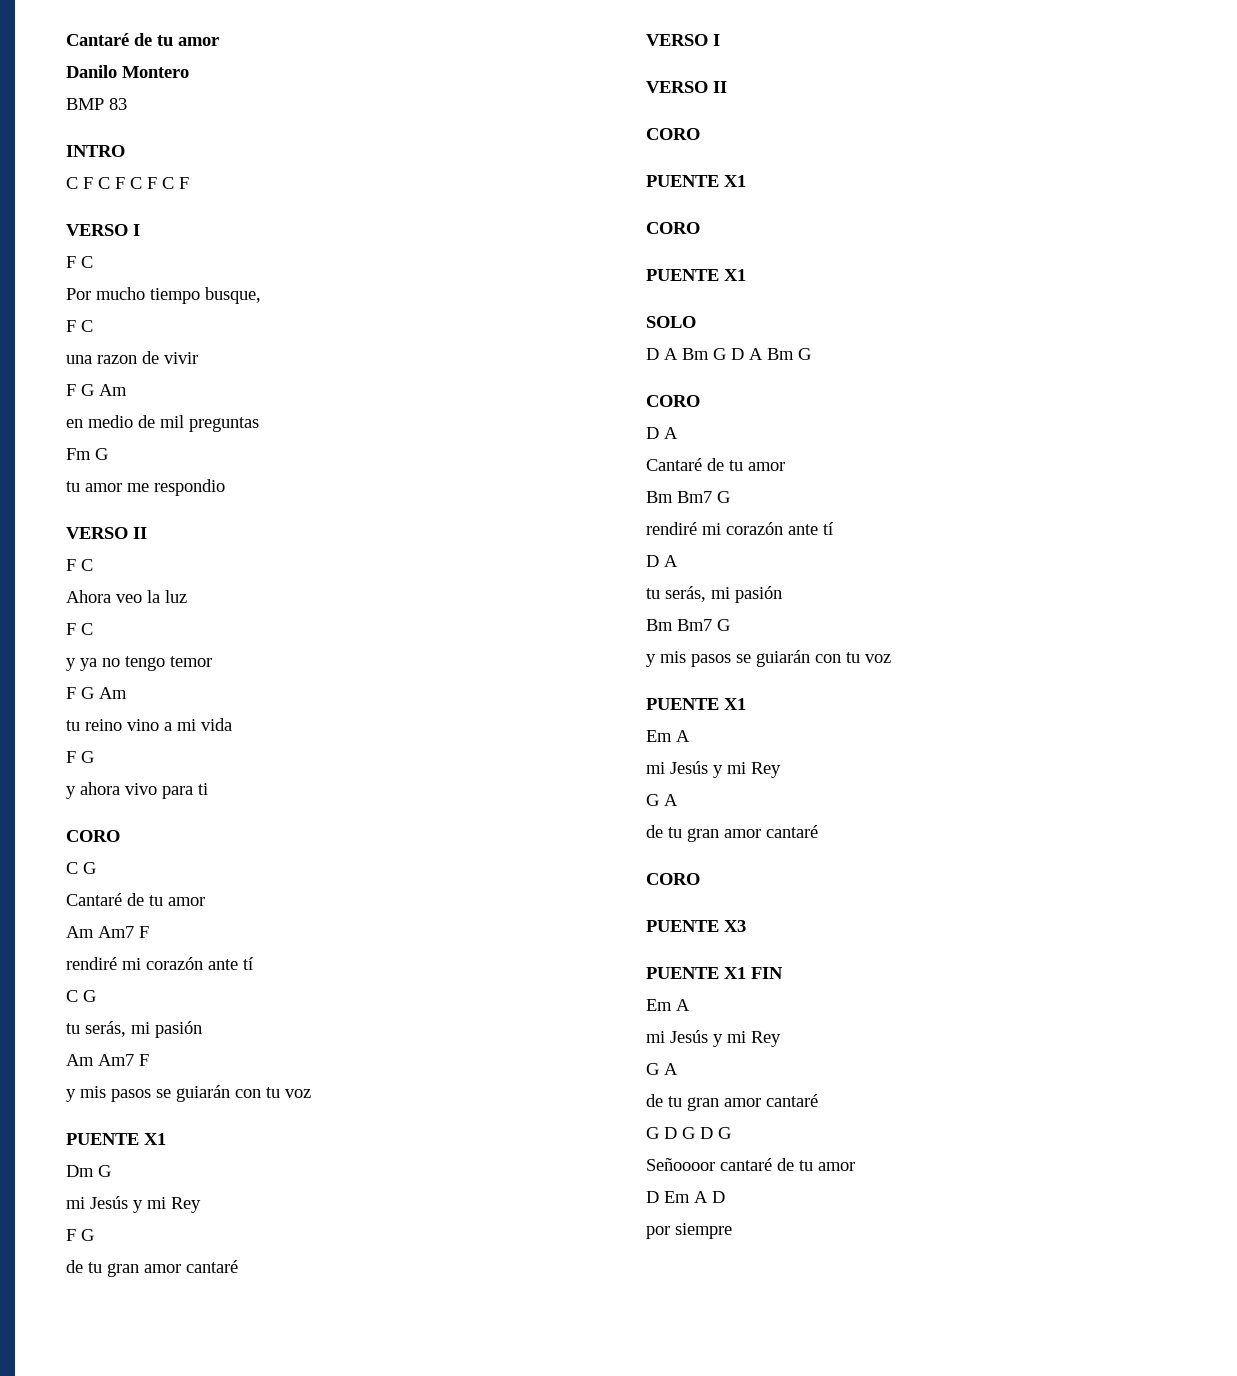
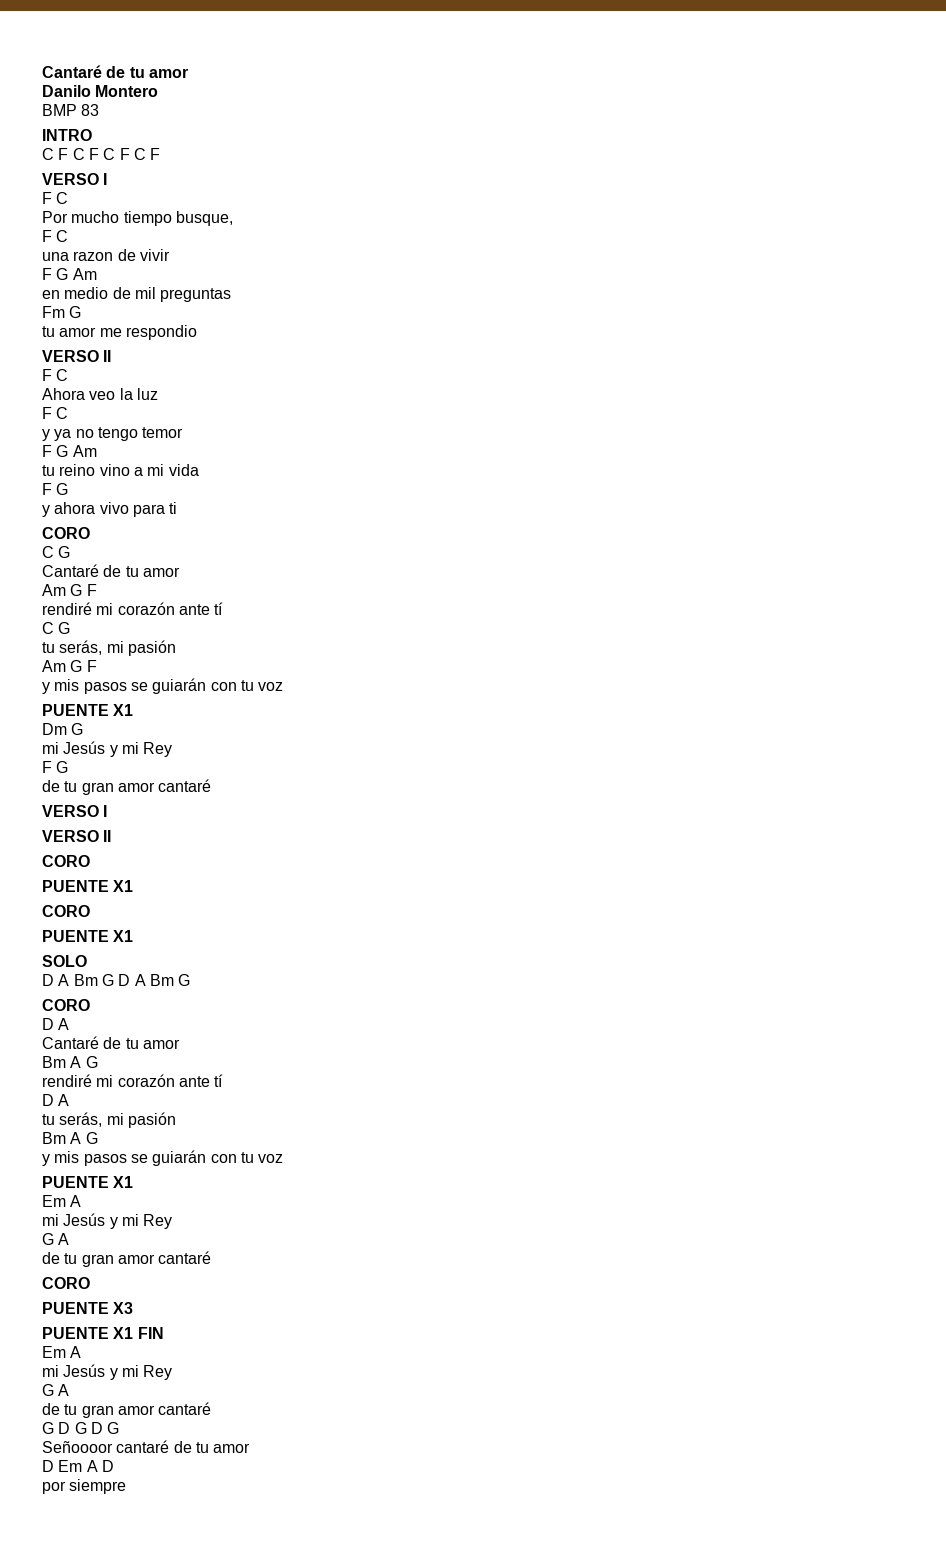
[98,926,134,938] Am7 -> [70,584,83,596] G
[98,1054,134,1066] Am7 -> [70,660,83,672] G
[677,491,712,503] Bm7 -> [70,1056,82,1068] A
[677,619,712,631] Bm7 -> [70,1132,82,1144] A

